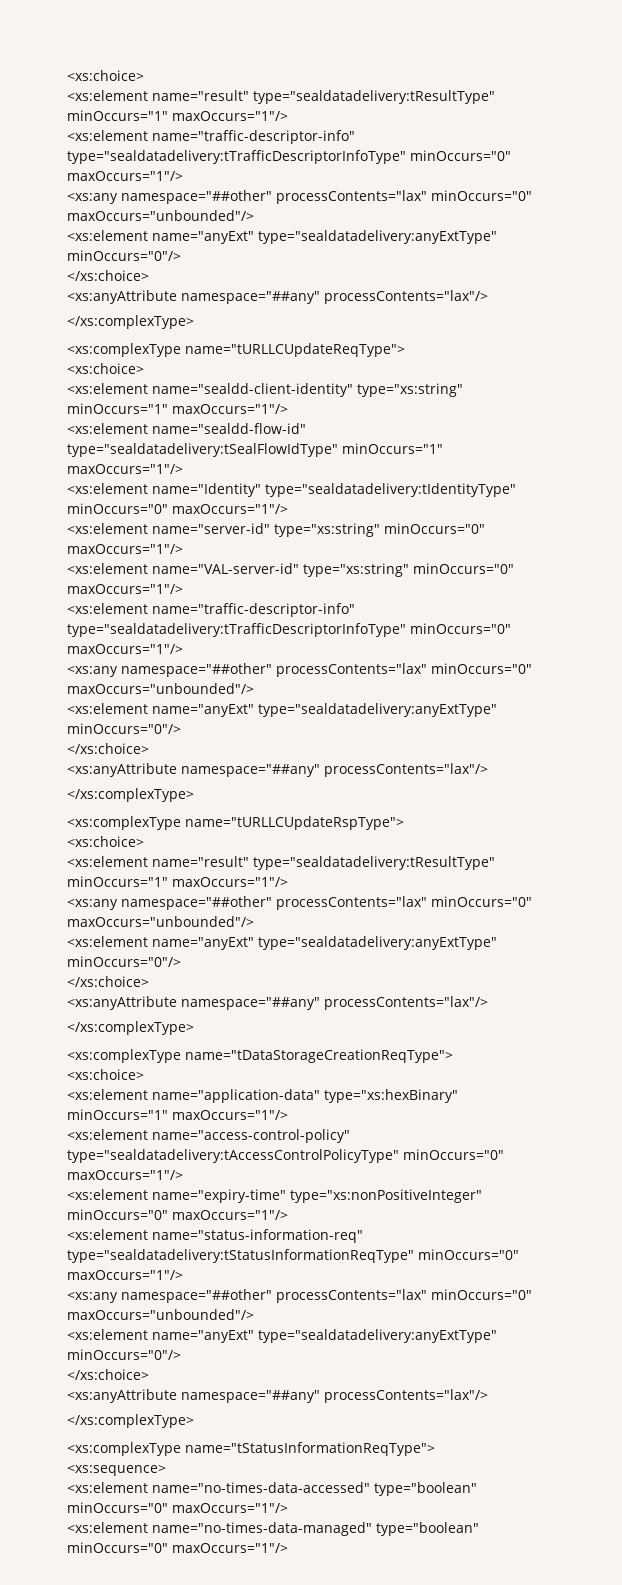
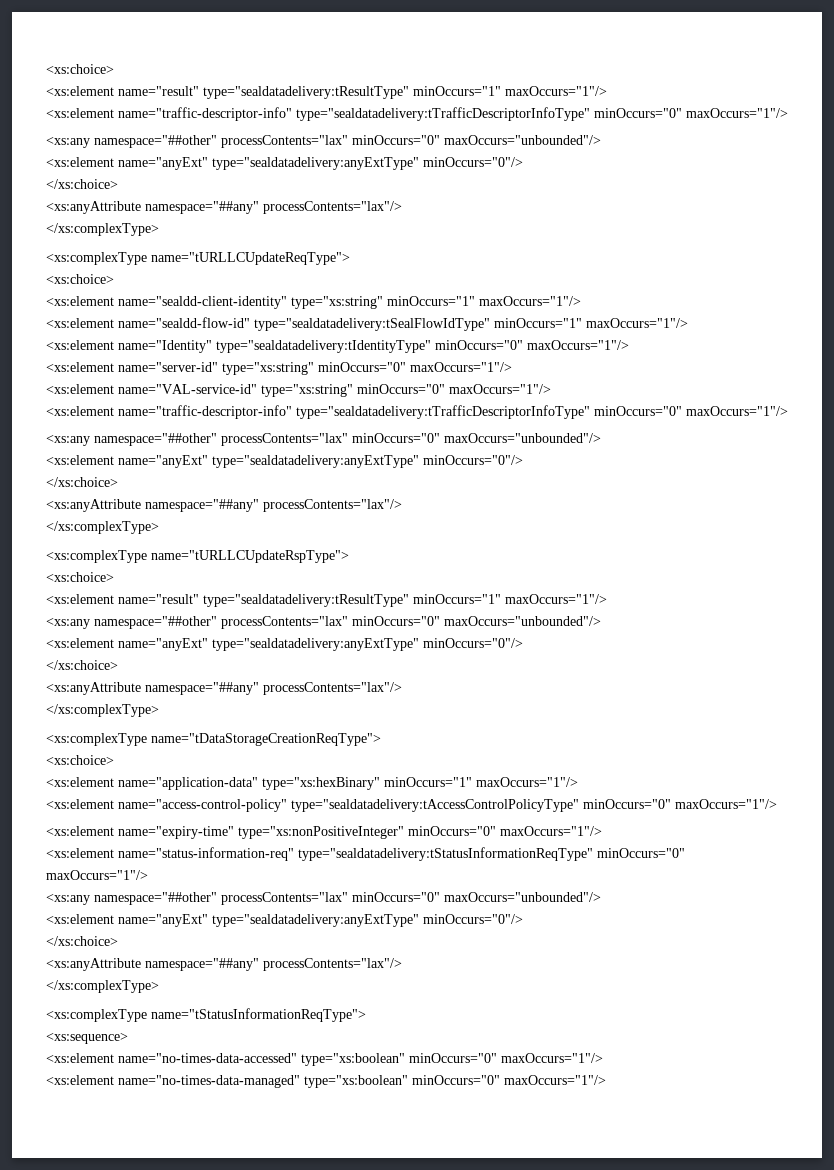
[152,563,299,574] name="VAL-server-id" -> [118,384,257,394] name="VAL-service-id"
[374,1482,477,1496] type="boolean" -> [301,1053,405,1066] type="xs:boolean"
[376,1522,479,1536] type="boolean" -> [304,1075,408,1088] type="xs:boolean"

